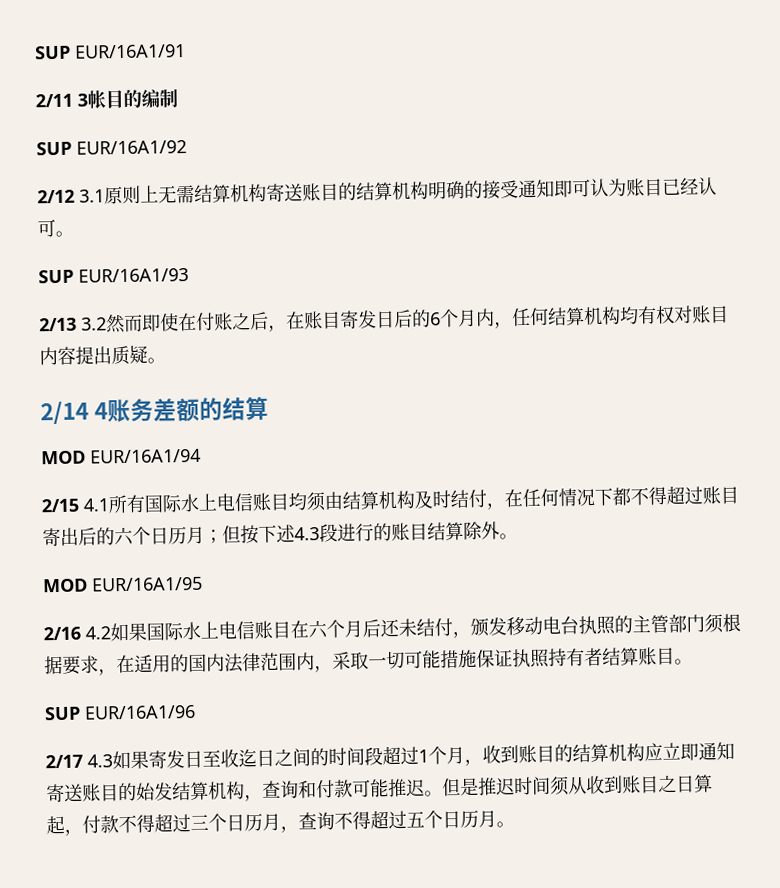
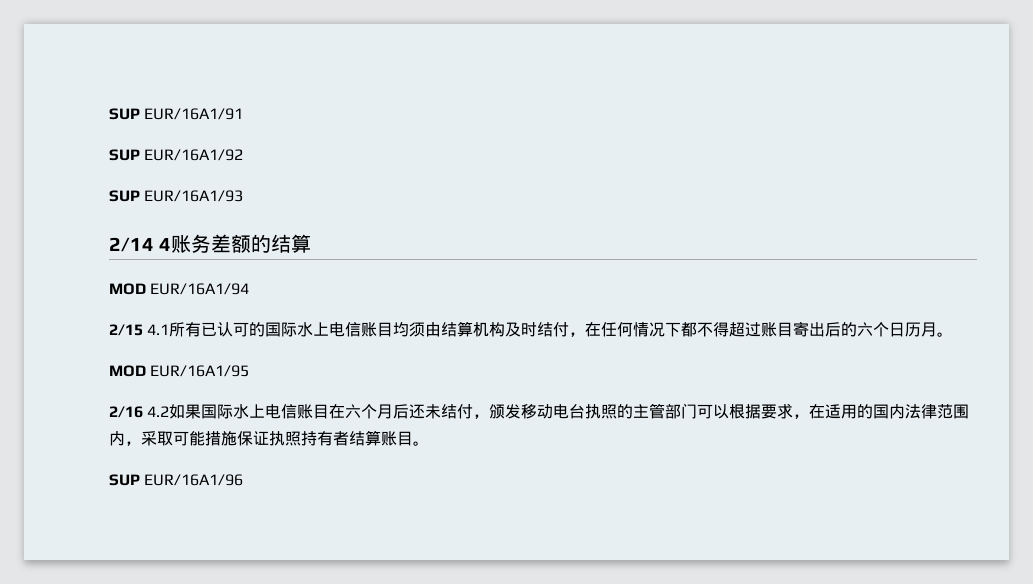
[35,89,178,109] [36,140,187,156] [37,177,717,205] [37,218,74,238] [38,268,189,284] [39,305,729,334] [39,344,166,366] 2/11 3帐目的编制 // SUP EUR/16A1/92 // 2/12 3.1原则上无需结算机构寄送账目的结算机构明确的接受通知即可认为账目已经认可。 // SUP EUR/16A1/93 // 2/13 3.2然而即使在付账之后，在账目寄发日后的6个月内，任何结算机构均有权对账目内容提出质疑。 -> [109,149,244,161] [109,190,244,202] SUP EUR/16A1/92 // SUP EUR/16A1/93
(146, 503) none -> [201,322,266,337] 已认可的
[204,521,500,545] ；但按下述4.3段进行的账目结算除外 -> (938, 329) none
[704,614,724,634] 须 -> [697,404,730,419] 可以
[368,650,405,670] 一切 -> (173, 438) none
[45,741,735,770] [46,774,713,803] [46,809,515,836] // 2/17 4.3如果寄发日至收迄日之间的时间段超过1个月，收到账目的结算机构应立即通知寄送账目的始发结算机构，查询和付款可能推迟。但是推迟时间须从收到账目之日算起，付款不得超过三个日历月，查询不得超过五个日历月。 -> (244, 480) none

